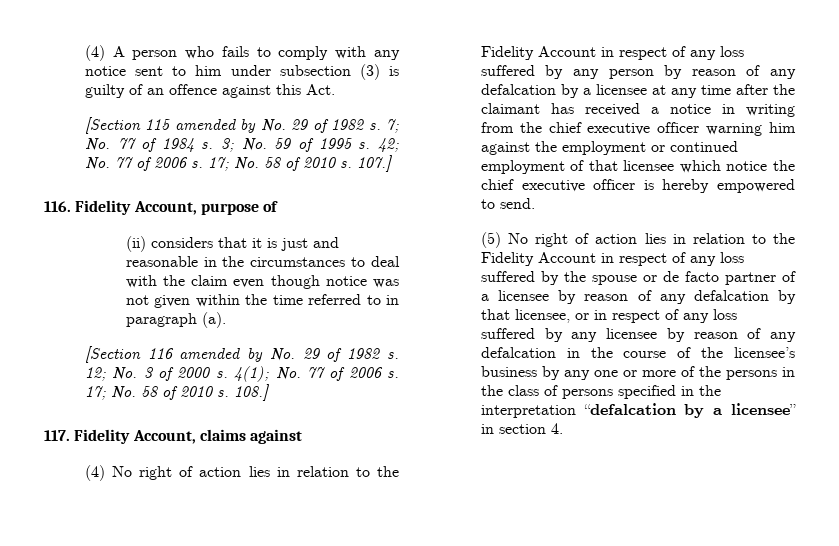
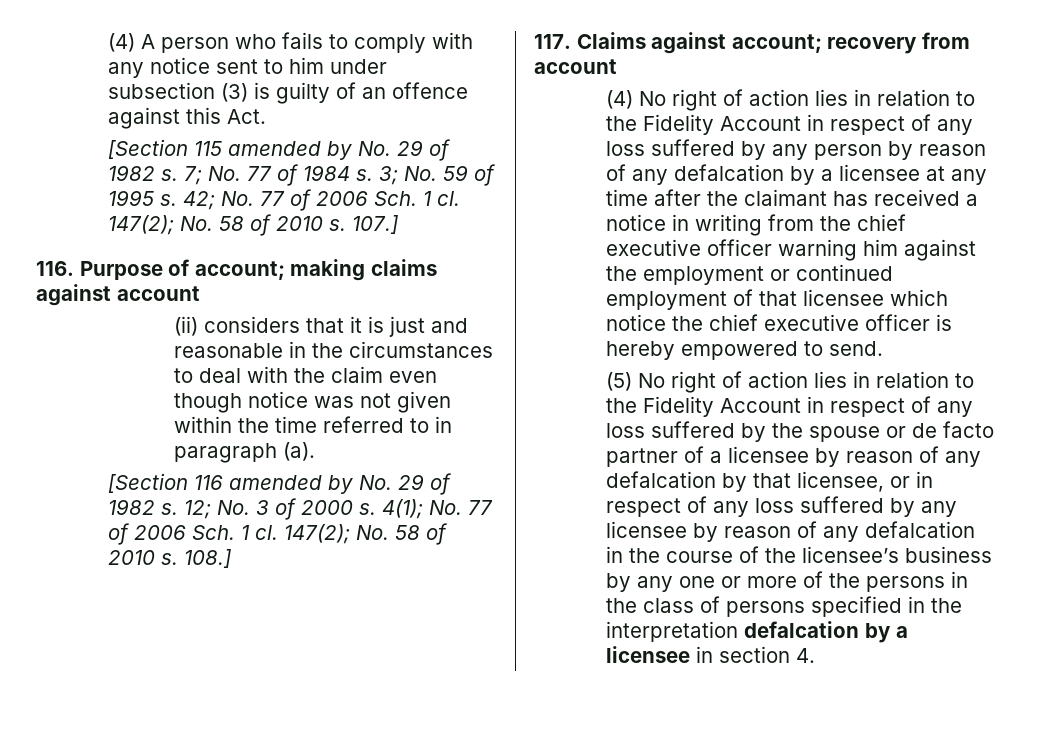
[190,157,229,171] s. 17; -> [373,191,460,206] [107,215,174,235] Sch. 1 cl. 147(2);
[75,200,279,215] Fidelity Account, purpose of -> [79,259,437,281] [36,284,200,306] Purpose of account; making claims against account
[387,371,400,378] [84,386,106,400] s. 17; -> [191,524,350,544] Sch. 1 cl. 147(2);
[74,429,303,444] Fidelity Account, claims against -> [576,32,970,54] [534,59,617,74] Claims against account; recovery from account
[583,403,796,418] “defalcation by a licensee” -> [743,621,908,643] [605,646,690,663] defalcation by a licensee

